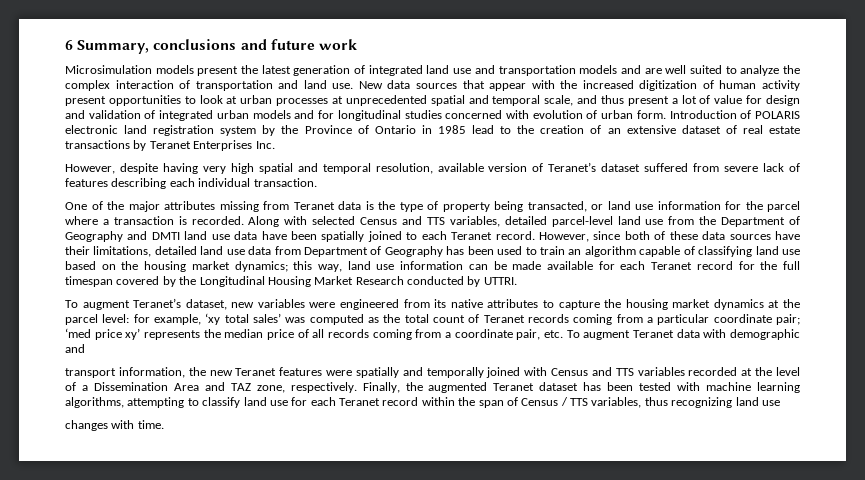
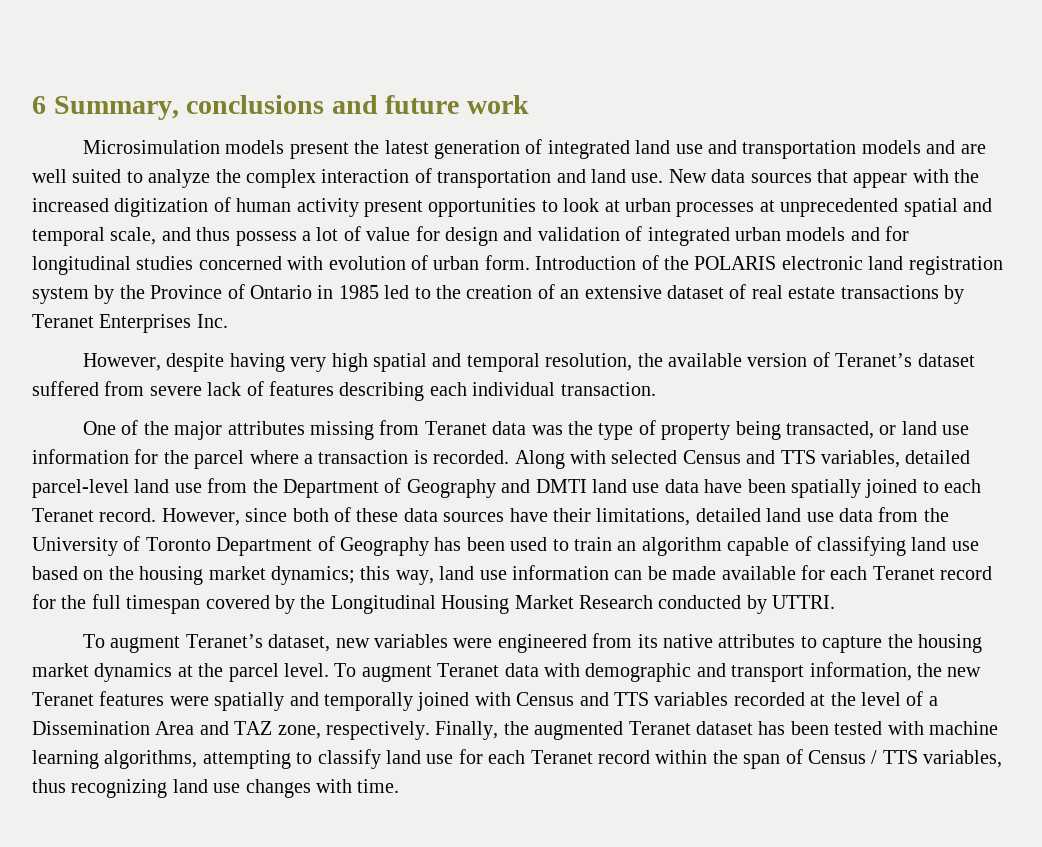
[627,96,669,106] present -> [235,231,297,246] possess
(752, 114) none -> [663,256,689,270] the
[472,125,495,134] lead -> [384,285,410,299] led
(433, 168) none -> [637,353,663,367] the
[365,201,374,210] is -> [531,425,563,435] was
(301, 250) none -> [923,508,949,522] [32,536,211,556] the University of Toronto
[102,313,801,325] [65,328,563,340] level: for example, ‘xy total sales’ was computed as the total count of Teranet records coming from a particular coordinate pair; ‘med price xy’ represents the median price of all records coming from a coordinate pair, etc. -> [284,663,329,677] level.
(85, 348) // -> (726, 670) none
(780, 403) // -> (241, 788) none

